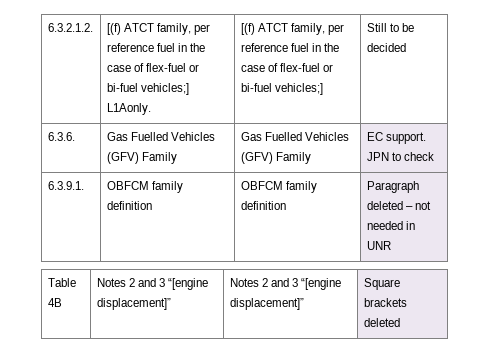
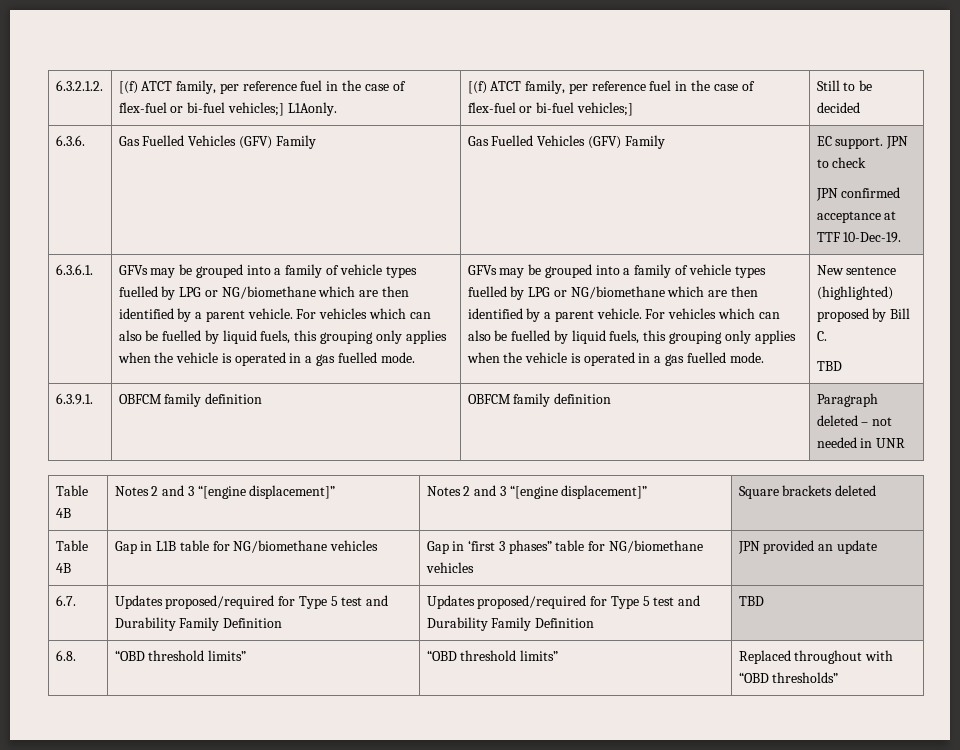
(434, 156) none -> [815,187,901,201] [816,211,897,223] [816,232,902,243] [55,264,93,275] [118,264,417,278] [118,286,410,300] [118,308,431,322] [118,330,447,344] [117,352,415,366] [467,264,766,278] [467,286,759,300] [467,308,780,322] [467,330,796,344] [466,352,764,366] [816,265,897,275] [816,286,893,300] [816,308,911,322] [816,331,827,341] [816,361,842,371] // JPN confirmed acceptance at TTF 10-Dec-19. // 6.3.6.1. | GFVs may be grouped into a family of vehicle types fuelled by LPG or NG/biomethane which are then identified by a parent vehicle. For vehicles which can also be fuelled by liquid fuels, this grouping only applies when the vehicle is operated in a gas fuelled mode. | GFVs may be grouped into a family of vehicle types fuelled by LPG or NG/biomethane which are then identified by a parent vehicle. For vehicles which can also be fuelled by liquid fuels, this grouping only applies when the vehicle is operated in a gas fuelled mode. | New sentence (highlighted) proposed by Bill C. // TBD
(400, 322) none -> [55,540,88,551] [55,563,71,573] [114,540,379,554] [426,540,704,554] [425,562,474,573] [737,540,877,554] [55,595,76,606] [114,595,389,609] [114,617,283,631] [426,595,701,609] [426,617,595,631] [738,596,764,606] [55,650,76,661] [114,650,247,661] [426,650,559,661] [738,650,894,664] [738,672,839,683] // Table 4B | Gap in L1B table for NG/biomethane vehicles | Gap in ‘first 3 phases” table for NG/biomethane vehicles | JPN provided an update // 6.7. | Updates proposed/required for Type 5 test and Durability Family Definition | Updates proposed/required for Type 5 test and Durability Family Definition | TBD // 6.8. | “OBD threshold limits” | “OBD threshold limits” | Replaced throughout with “OBD thresholds”

